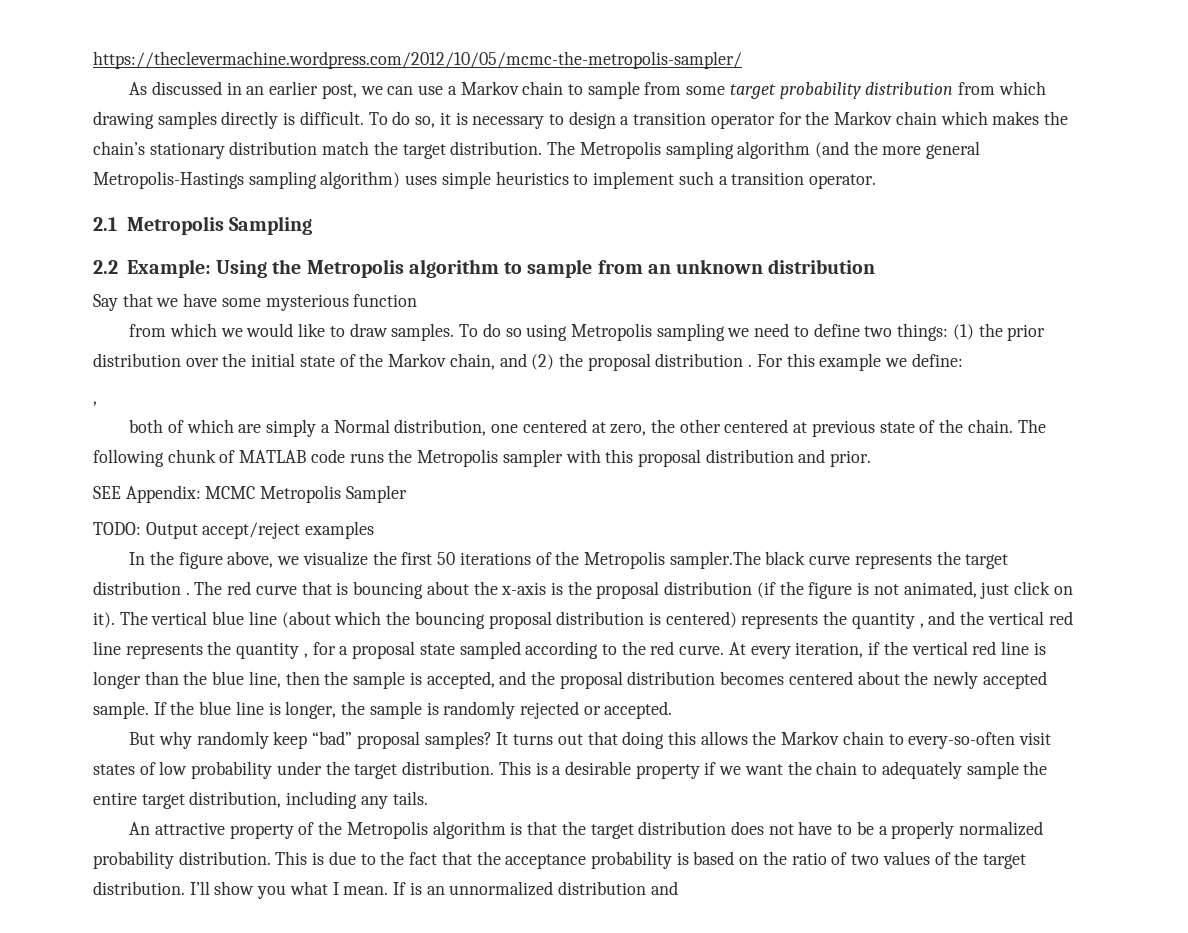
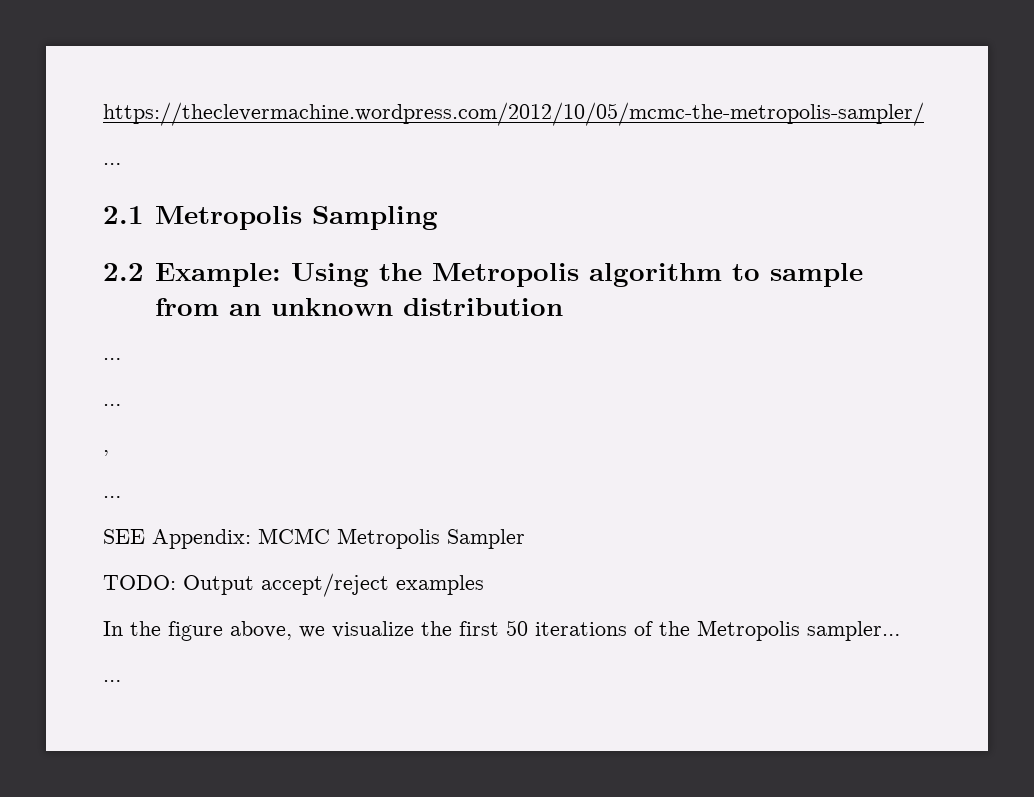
[129,81,1046,99] [93,111,1068,129] [93,141,981,159] [93,171,876,189] As discussed in an earlier post, we can use a Markov chain to sample from some target probability distribution from which drawing samples directly is difficult. To do so, it is necessary to design a transition operator for the Markov chain which makes the chain’s stationary distribution match the target distribution. The Metropolis sampling algorithm (and the more general Metropolis-Hastings sampling algorithm) uses simple heuristics to implement such a transition operator. -> [103,163,121,165] …
[93,293,418,311] [129,323,1046,341] [93,353,963,371] [93,401,97,406] [129,419,1046,437] [93,449,872,467] Say that we have some mysterious function // from which we would like to draw samples. To do so using Metropolis sampling we need to define two things: (1) the prior distribution over the initial state of the Markov chain, and (2) the proposal distribution . For this example we define: // , // both of which are simply a Normal distribution, one centered at zero, the other centered at previous state of the chain. The following chunk of MATLAB code runs the Metropolis sampler with this proposal distribution and prior. -> [103,358,121,360] [103,404,121,406] [103,450,109,456] [103,496,121,498] … // … // , // …
[669,551,1009,569] [93,581,1073,599] [93,611,1073,629] [93,641,1046,659] [93,671,1047,689] [93,701,673,719] [129,731,1052,749] [93,761,1048,779] [93,791,428,809] [129,821,1044,839] [93,851,1026,869] [93,881,678,899] sampler.The black curve represents the target distribution . The red curve that is bouncing about the x-axis is the proposal distribution (if the figure is not animated, just click on it). The vertical blue line (about which the bouncing proposal distribution is centered) represents the quantity , and the vertical red line represents the quantity , for a proposal state sampled according to the red curve. At every iteration, if the vertical red line is longer than the blue line, then the sample is accepted, and the proposal distribution becomes centered about the newly accepted sample. If the blue line is longer, the sample is randomly rejected or accepted. // But why randomly keep “bad” proposal samples? It turns out that doing this allows the Markov chain to every-so-often visit states of low probability under the target distribution. This is a desirable property if we want the chain to adequately sample the entire target distribution, including any tails. // An attractive property of the Metropolis algorithm is that the target distribution does not have to be a properly normalized probability distribution. This is due to the fact that the acceptance probability is based on the ratio of two values of the target distribution. I’ll show you what I mean. If is an unnormalized distribution and -> [807,621,900,641] [103,680,121,682] sampler… // …

